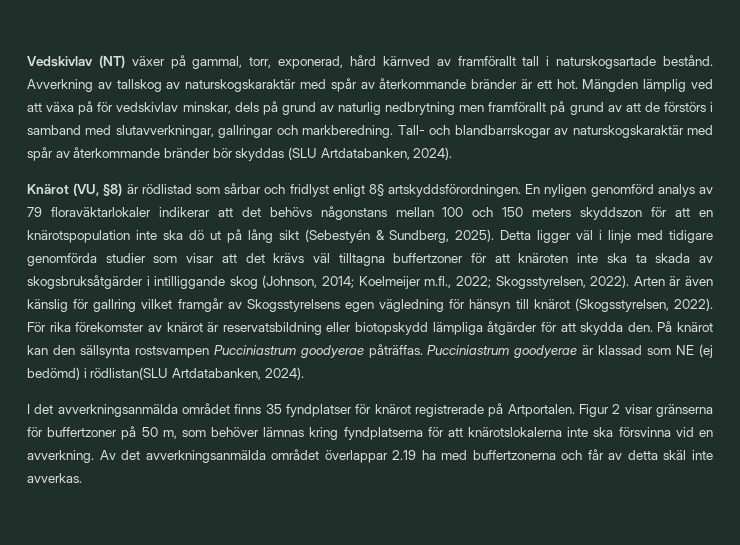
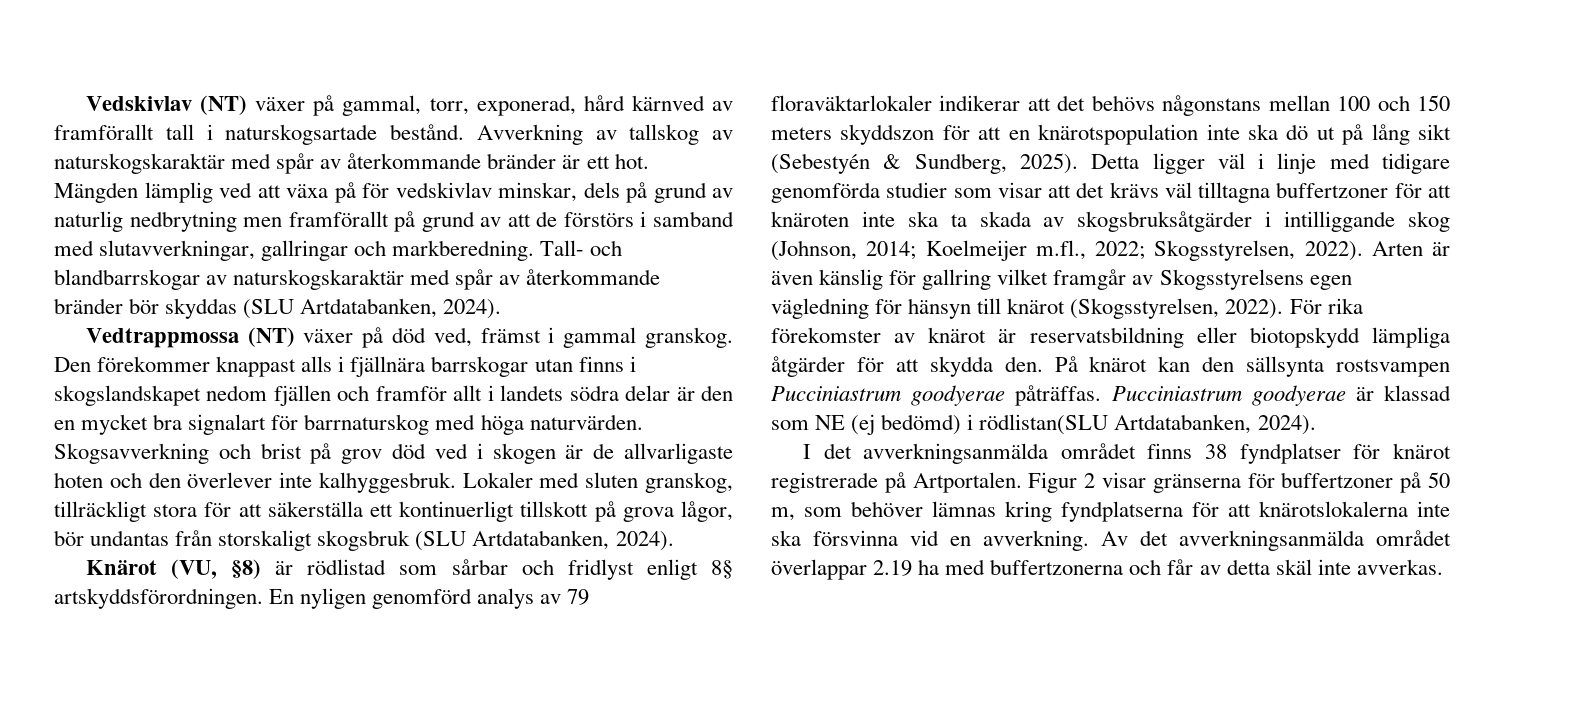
(453, 153) none -> [85,327,734,348] [54,356,636,377] [54,385,733,406] [54,414,643,435] [54,443,733,464] [54,472,733,493] [54,501,733,522] [54,530,674,551] // Vedtrappmossa (NT) växer på död ved, främst i gammal granskog. Den förekommer knappast alls i fjällnära barrskogar utan finns i skogslandskapet nedom fjällen och framför allt i landets södra delar är den en mycket bra signalart för barrnaturskog med höga naturvärden. Skogsavverkning och brist på grov död ved i skogen är de allvarligaste hoten och den överlever inte kalhyggesbruk. Lokaler med sluten granskog, tillräckligt stora för att säkerställa ett kontinuerligt tillskott på grova lågor, bör undantas från storskaligt skogsbruk (SLU Artdatabanken, 2024).
[265,404,282,414] 35 -> [1205,444,1228,459] 38

